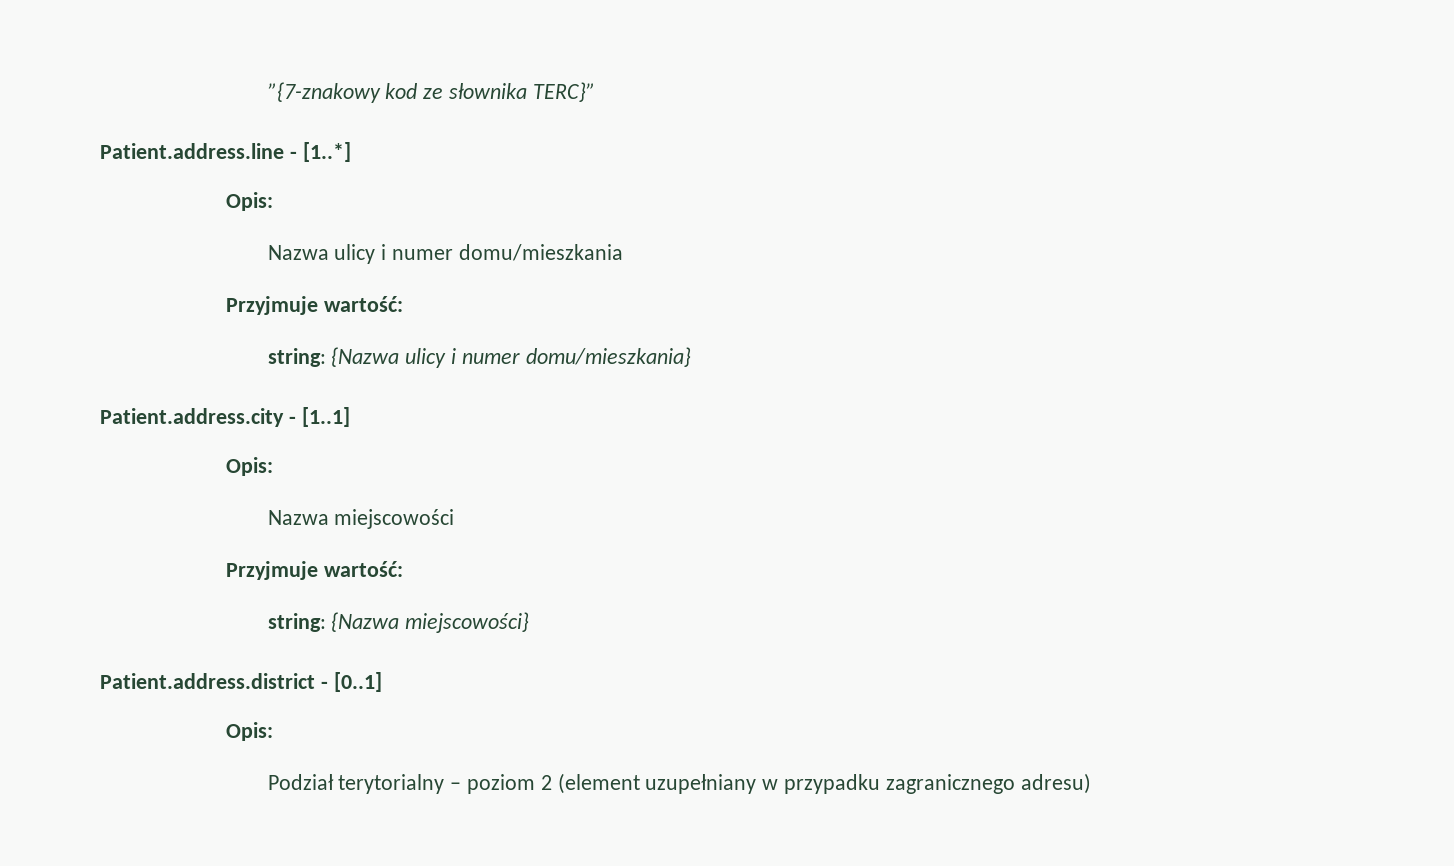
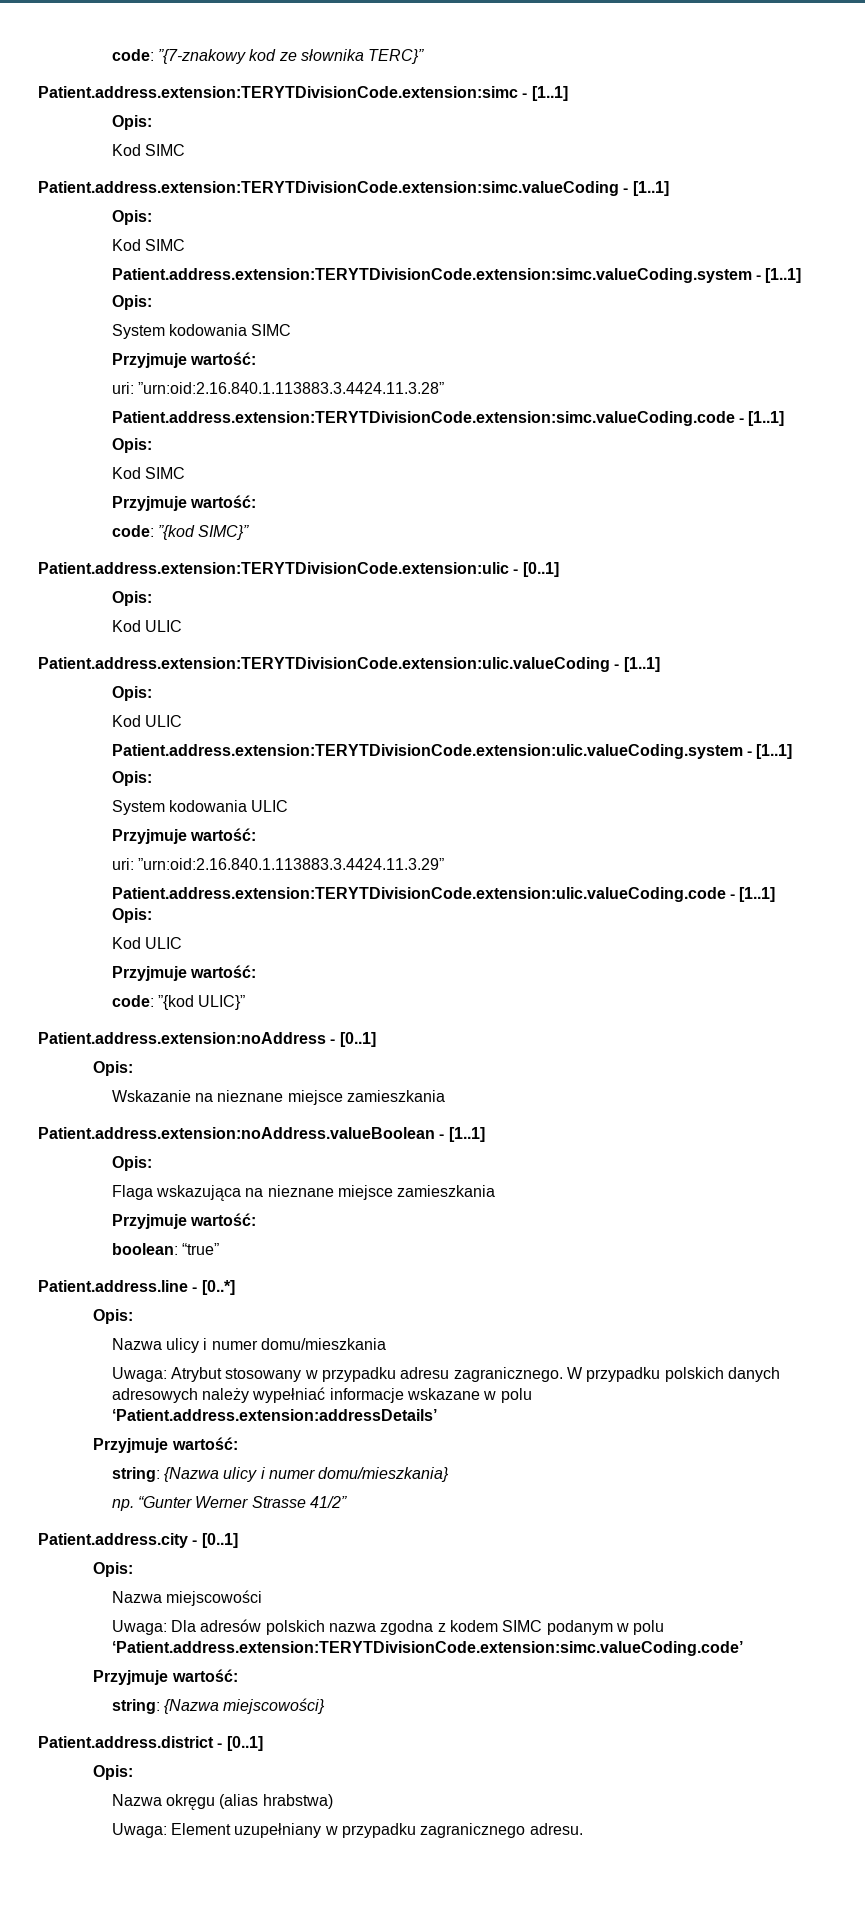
(267, 92) none -> [111,49,154,61] code:
(595, 92) none -> [38,86,568,101] [111,115,152,130] [111,144,185,156] [38,181,669,196] [111,210,152,225] [111,239,185,251] [111,268,802,283] [111,295,152,310] [111,324,292,339] [111,352,256,368] [111,382,444,394] [111,411,785,426] [111,438,152,453] [111,467,185,479] [111,495,256,511] [111,525,250,540] [38,562,559,577] [111,591,152,606] [111,620,182,632] [38,657,660,672] [111,686,152,701] [111,715,182,727] [111,744,793,759] [111,771,152,786] [111,800,289,815] [111,828,256,844] [111,858,444,870] [111,887,776,902] [111,908,152,923] [111,937,182,949] [111,965,256,981] [111,995,246,1010] [38,1032,376,1047] [93,1061,134,1076] [111,1090,445,1105] [38,1127,485,1142] [111,1156,152,1171] [111,1185,496,1201] [111,1213,256,1229] [111,1243,219,1255] // Patient.address.extension:TERYTDivisionCode.extension:simc - [1..1] // Opis: // Kod SIMC // Patient.address.extension:TERYTDivisionCode.extension:simc.valueCoding - [1..1] // Opis: // Kod SIMC // Patient.address.extension:TERYTDivisionCode.extension:simc.valueCoding.system - [1..1] // Opis: // System kodowania SIMC // Przyjmuje wartość: // uri: ”urn:oid:2.16.840.1.113883.3.4424.11.3.28” // Patient.address.extension:TERYTDivisionCode.extension:simc.valueCoding.code - [1..1] // Opis: // Kod SIMC // Przyjmuje wartość: // code: ”{kod SIMC}” // Patient.address.extension:TERYTDivisionCode.extension:ulic - [0..1] // Opis: // Kod ULIC // Patient.address.extension:TERYTDivisionCode.extension:ulic.valueCoding - [1..1] // Opis: // Kod ULIC // Patient.address.extension:TERYTDivisionCode.extension:ulic.valueCoding.system - [1..1] // Opis: // System kodowania ULIC // Przyjmuje wartość: // uri: ”urn:oid:2.16.840.1.113883.3.4424.11.3.29” // Patient.address.extension:TERYTDivisionCode.extension:ulic.valueCoding.code - [1..1] // Opis: // Kod ULIC // Przyjmuje wartość: // code: ”{kod ULIC}” // Patient.address.extension:noAddress - [0..1] // Opis: // Wskazanie na nieznane miejsce zamieszkania // Patient.address.extension:noAddress.valueBoolean - [1..1] // Opis: // Flaga wskazująca na nieznane miejsce zamieszkania // Przyjmuje wartość: // boolean: “true”
[302,142,351,162] [1..*] -> [201,1280,235,1295] [0..*]
(623, 252) none -> [111,1367,780,1382] [111,1387,532,1403] [111,1409,437,1421] // Uwaga: Atrybut stosowany w przypadku adresu zagranicznego. W przypadku polskich danych adresowych należy wypełniać informacje wskazane w polu ‘Patient.address.extension:addressDetails’
(691, 357) none -> [111,1496,347,1511] // np. “Gunter Werner Strasse 41/2”
[301,407,350,427] [1..1] -> [201,1533,238,1548] [0..1]
(455, 519) none -> [111,1619,665,1635] [111,1641,743,1656] // Uwaga: Dla adresów polskich nazwa zgodna z kodem SIMC podanym w polu ‘Patient.address.extension:TERYTDivisionCode.extension:simc.valueCoding.code’
[267,773,640,794] Podział terytorialny – poziom 2 (element -> [111,1794,333,1810] [111,1823,231,1838] Nazwa okręgu (alias hrabstwa) // Uwaga: Element
[1020,773,1091,794] adresu) -> [529,1823,583,1835] adresu.

